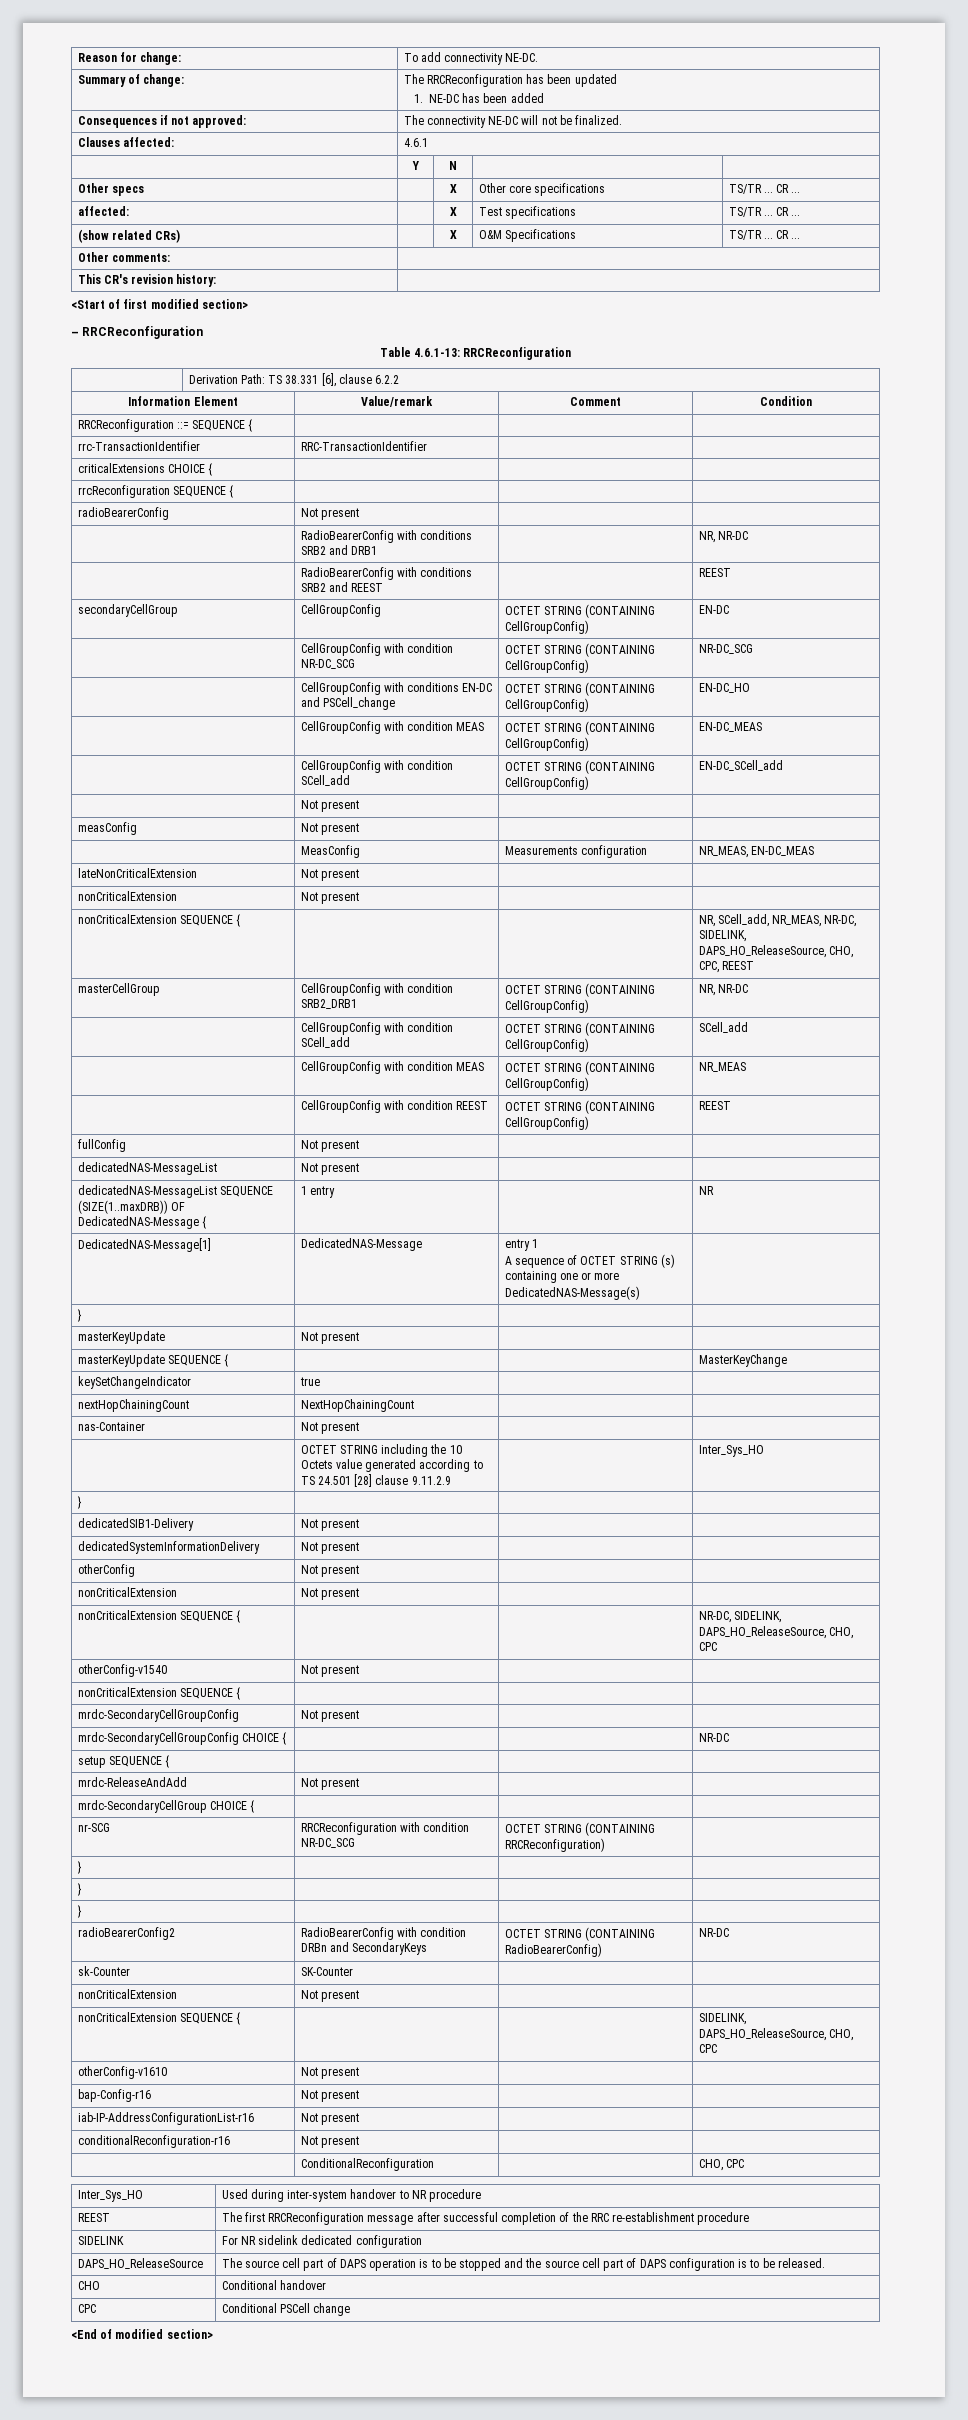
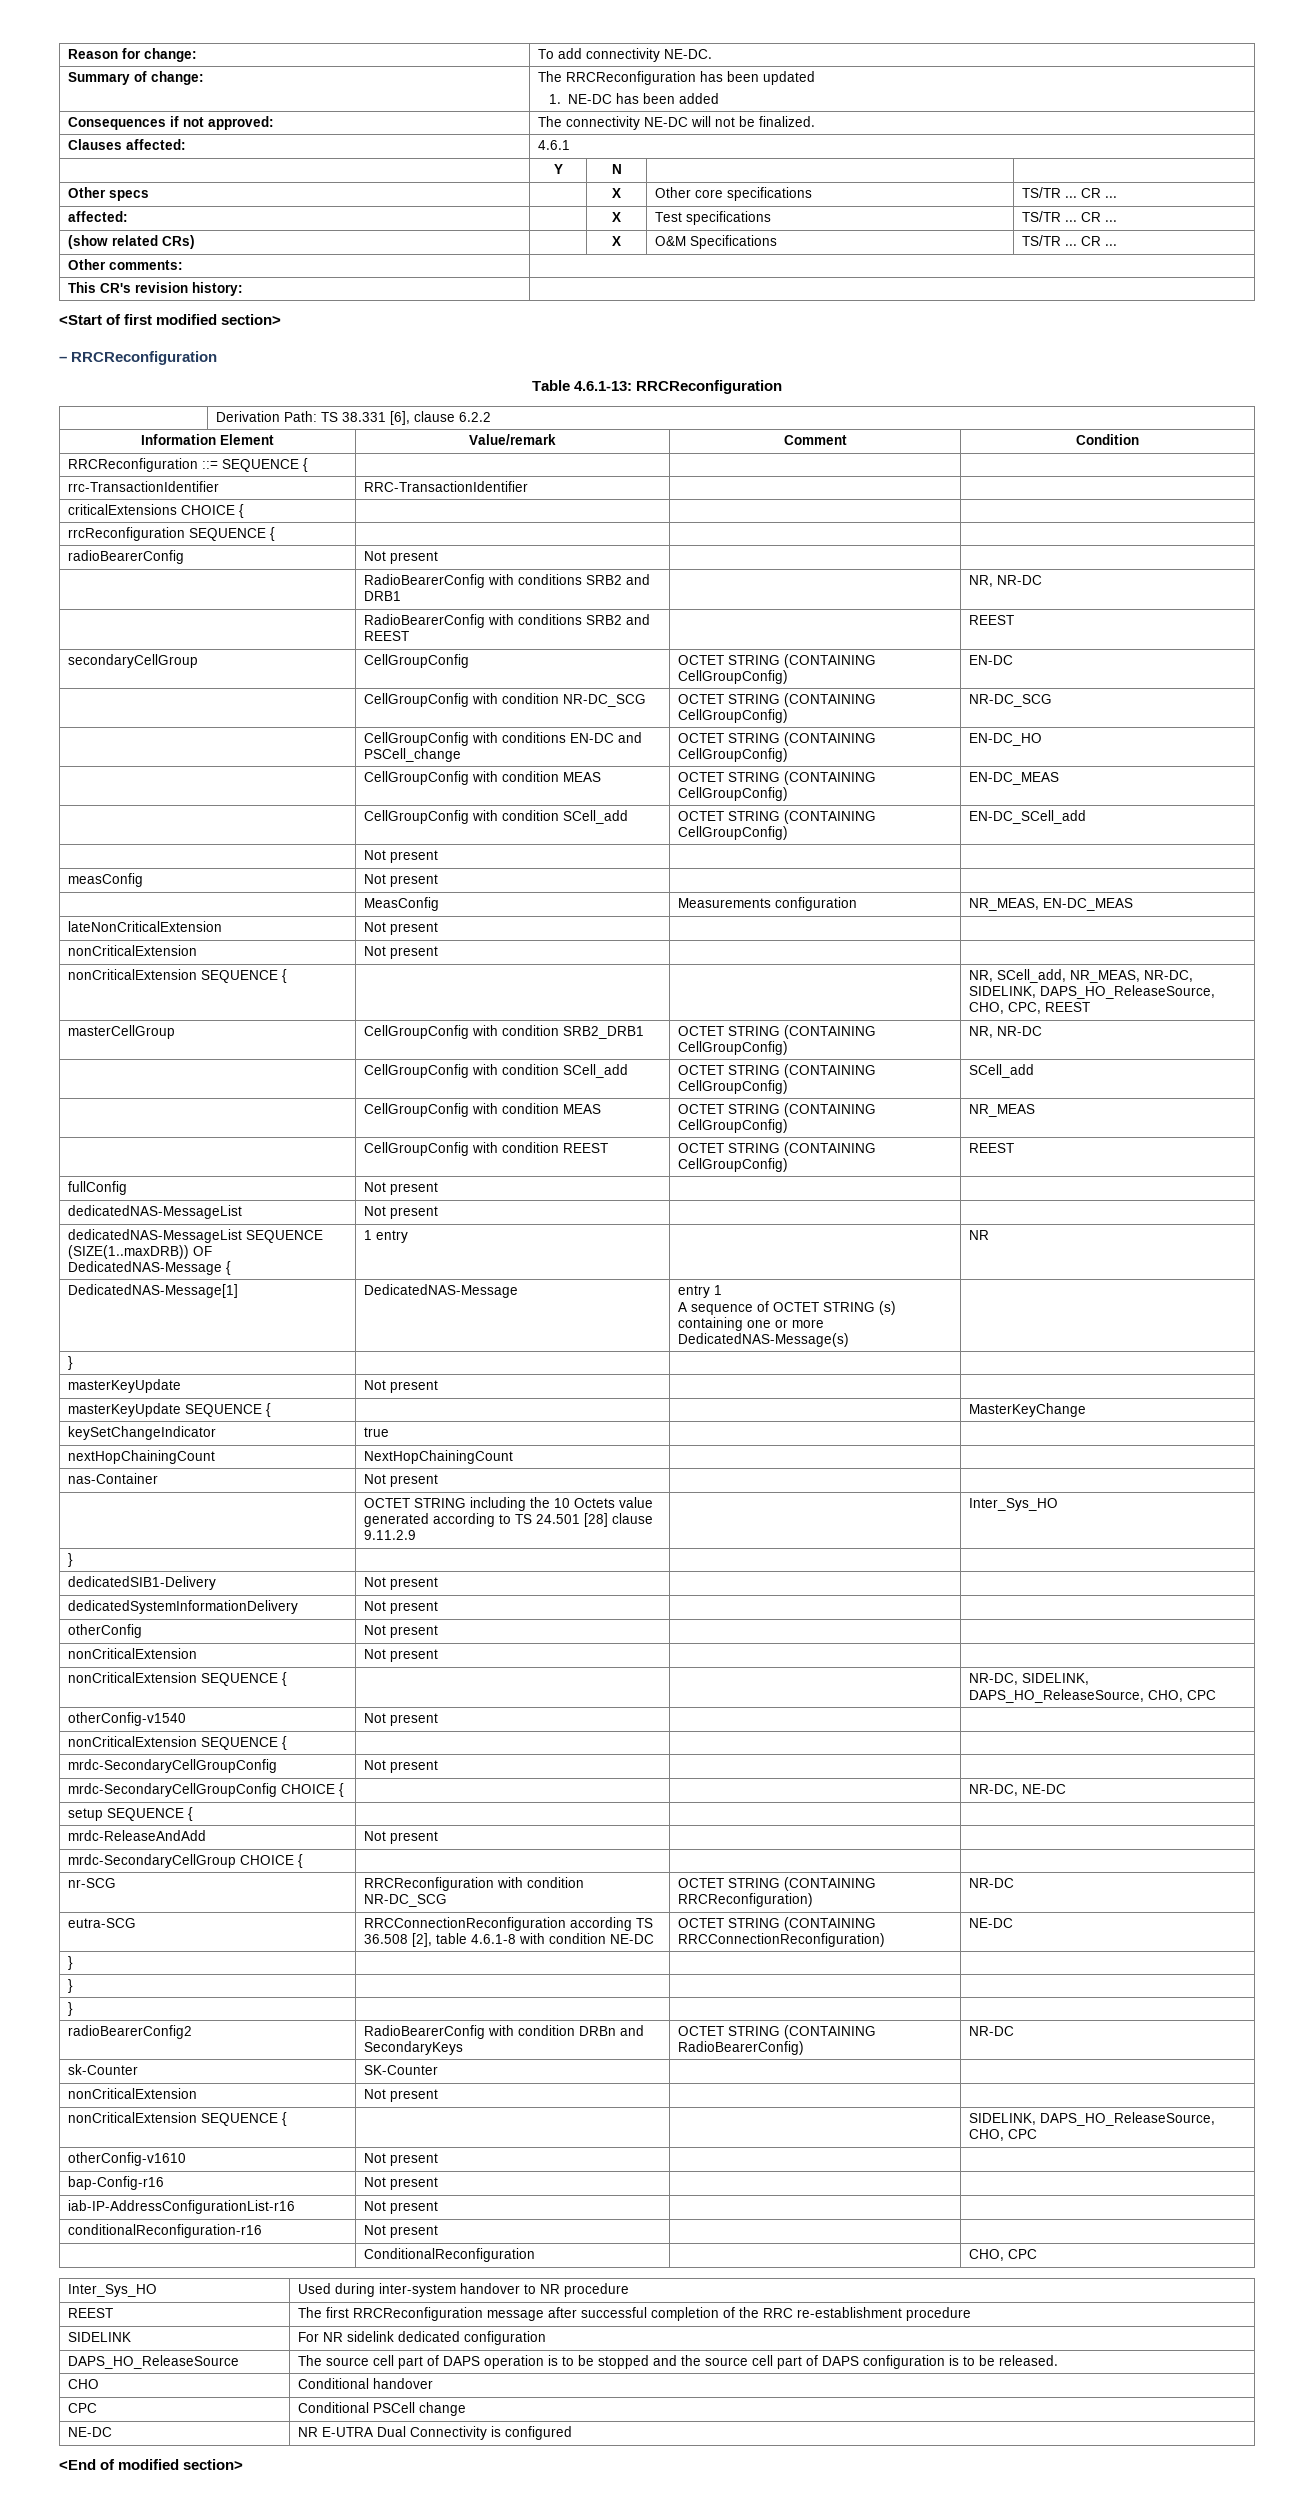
[698,1733,729,1742] NR-DC -> [968,1784,1066,1796] NR-DC, NE-DC
(605, 1845) none -> [968,1878,1014,1888] [67,1918,136,1928] [363,1917,653,1931] [363,1933,654,1947] [677,1917,876,1931] [677,1933,885,1947] [968,1918,1013,1928] NR-DC // eutra-SCG | RRCConnectionReconfiguration according TS 36.508 [2], table 4.6.1-8 with condition NE-DC | OCTET STRING (CONTAINING RRCConnectionReconfiguration) | NE-DC
(351, 2309) none -> [67,2427,112,2437] [297,2426,572,2440] // NE-DC | NR E-UTRA Dual Connectivity is configured

